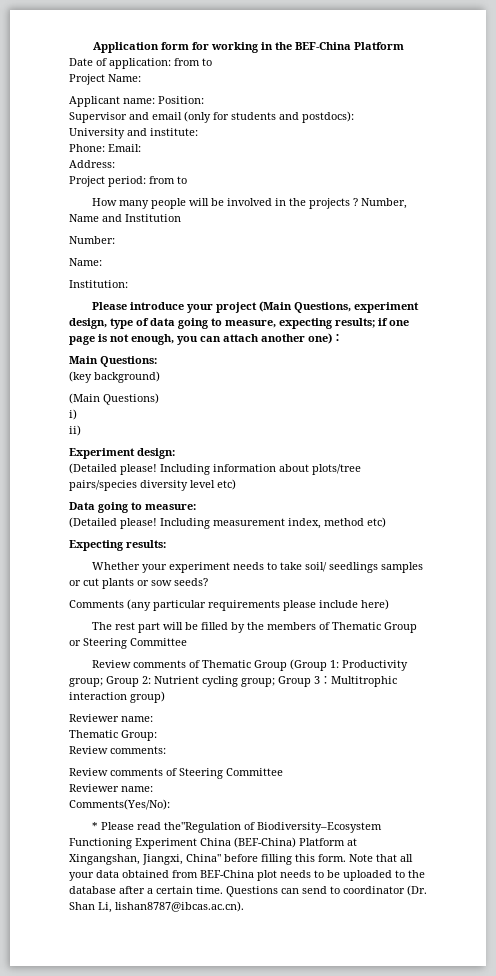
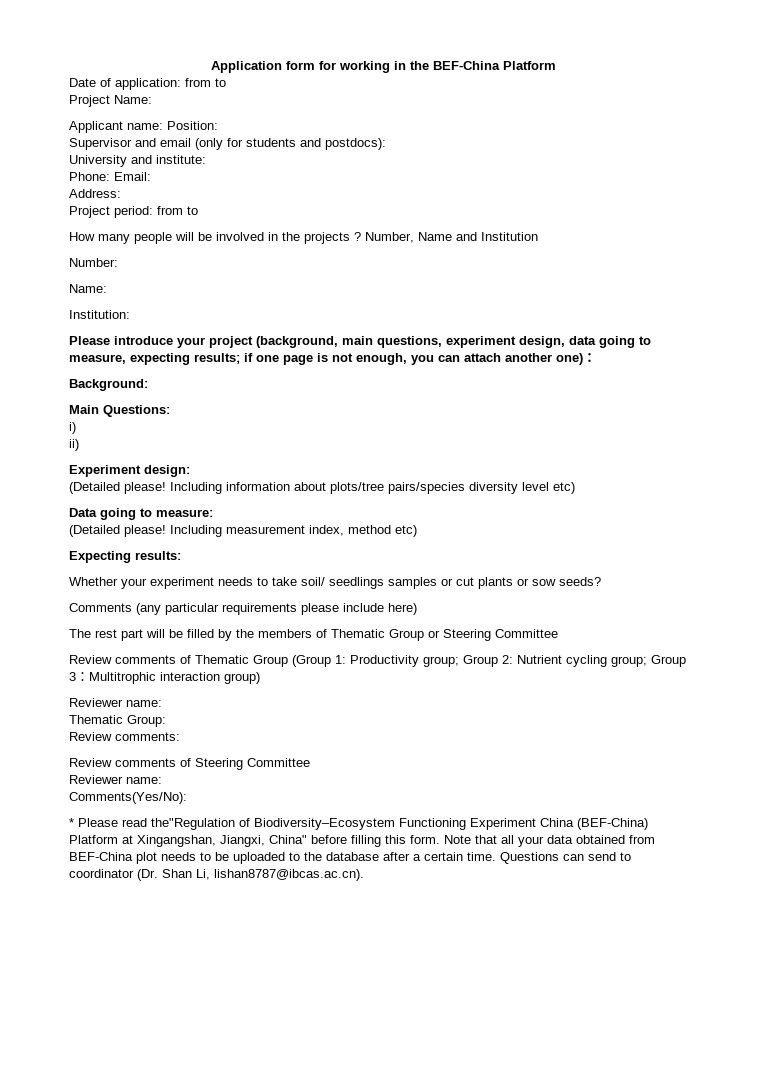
[259,301,420,313] [69,318,149,329] (Main Questions, experiment design, type of -> [256,336,565,348] (background, main questions, experiment design,
(343, 337) none -> [69,379,148,391] // Background:
[69,371,160,383] [69,393,159,405] // (key background) // (Main Questions) -> (170, 411) none

